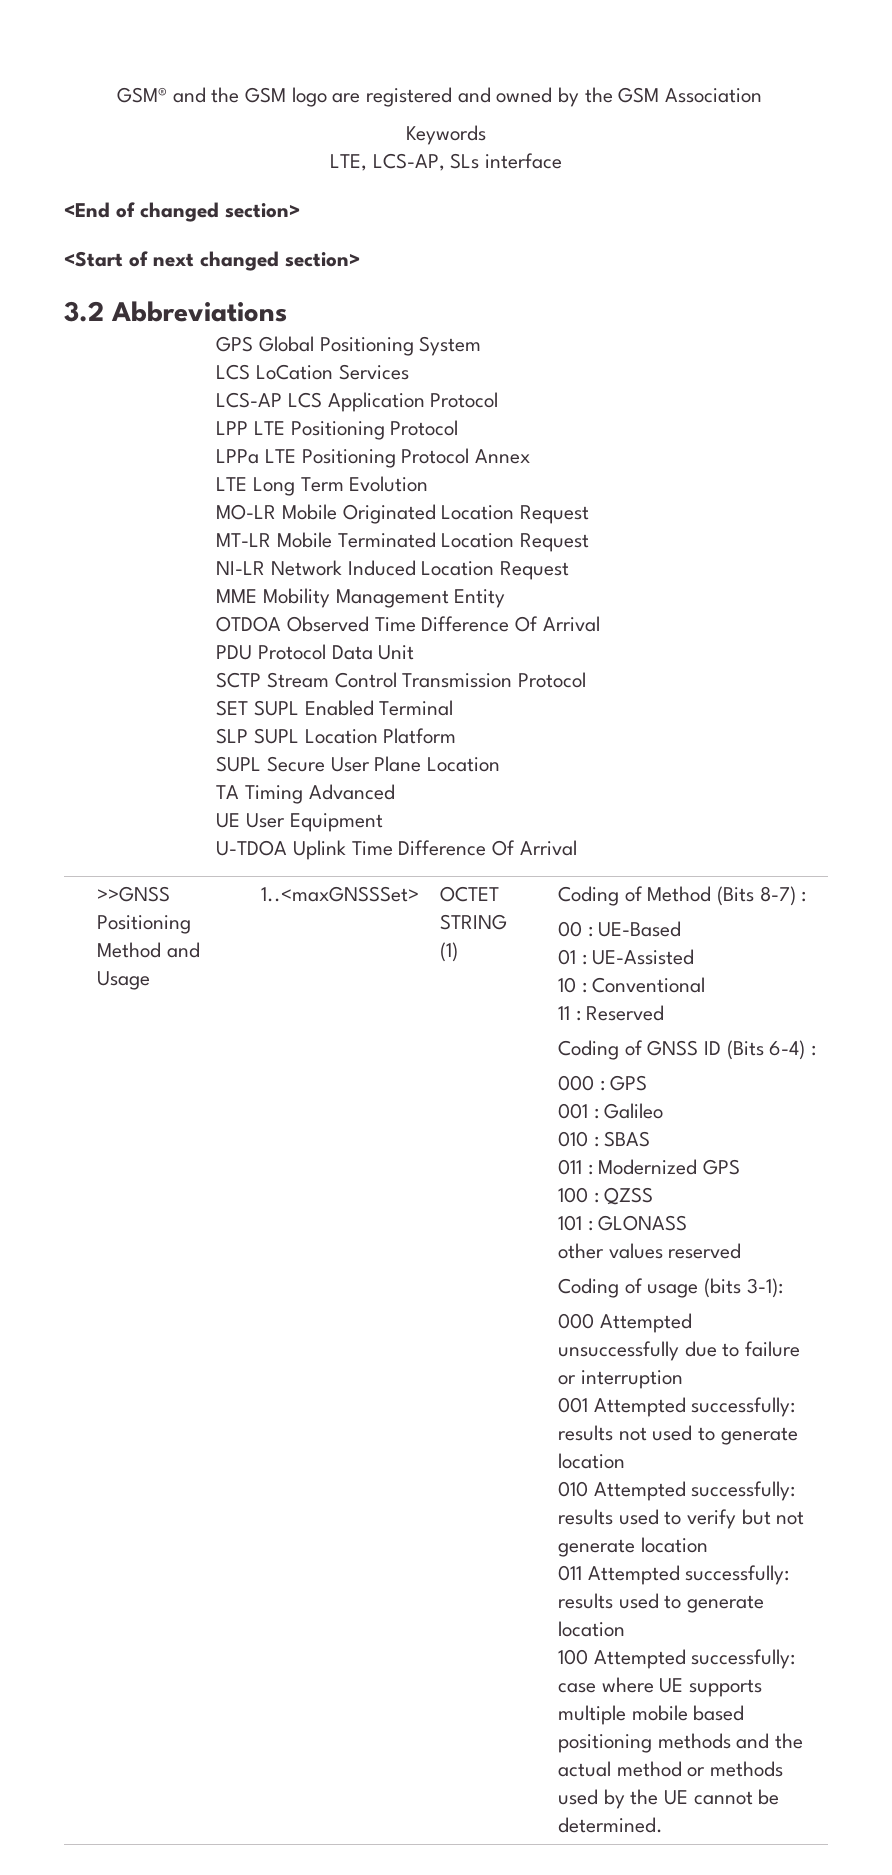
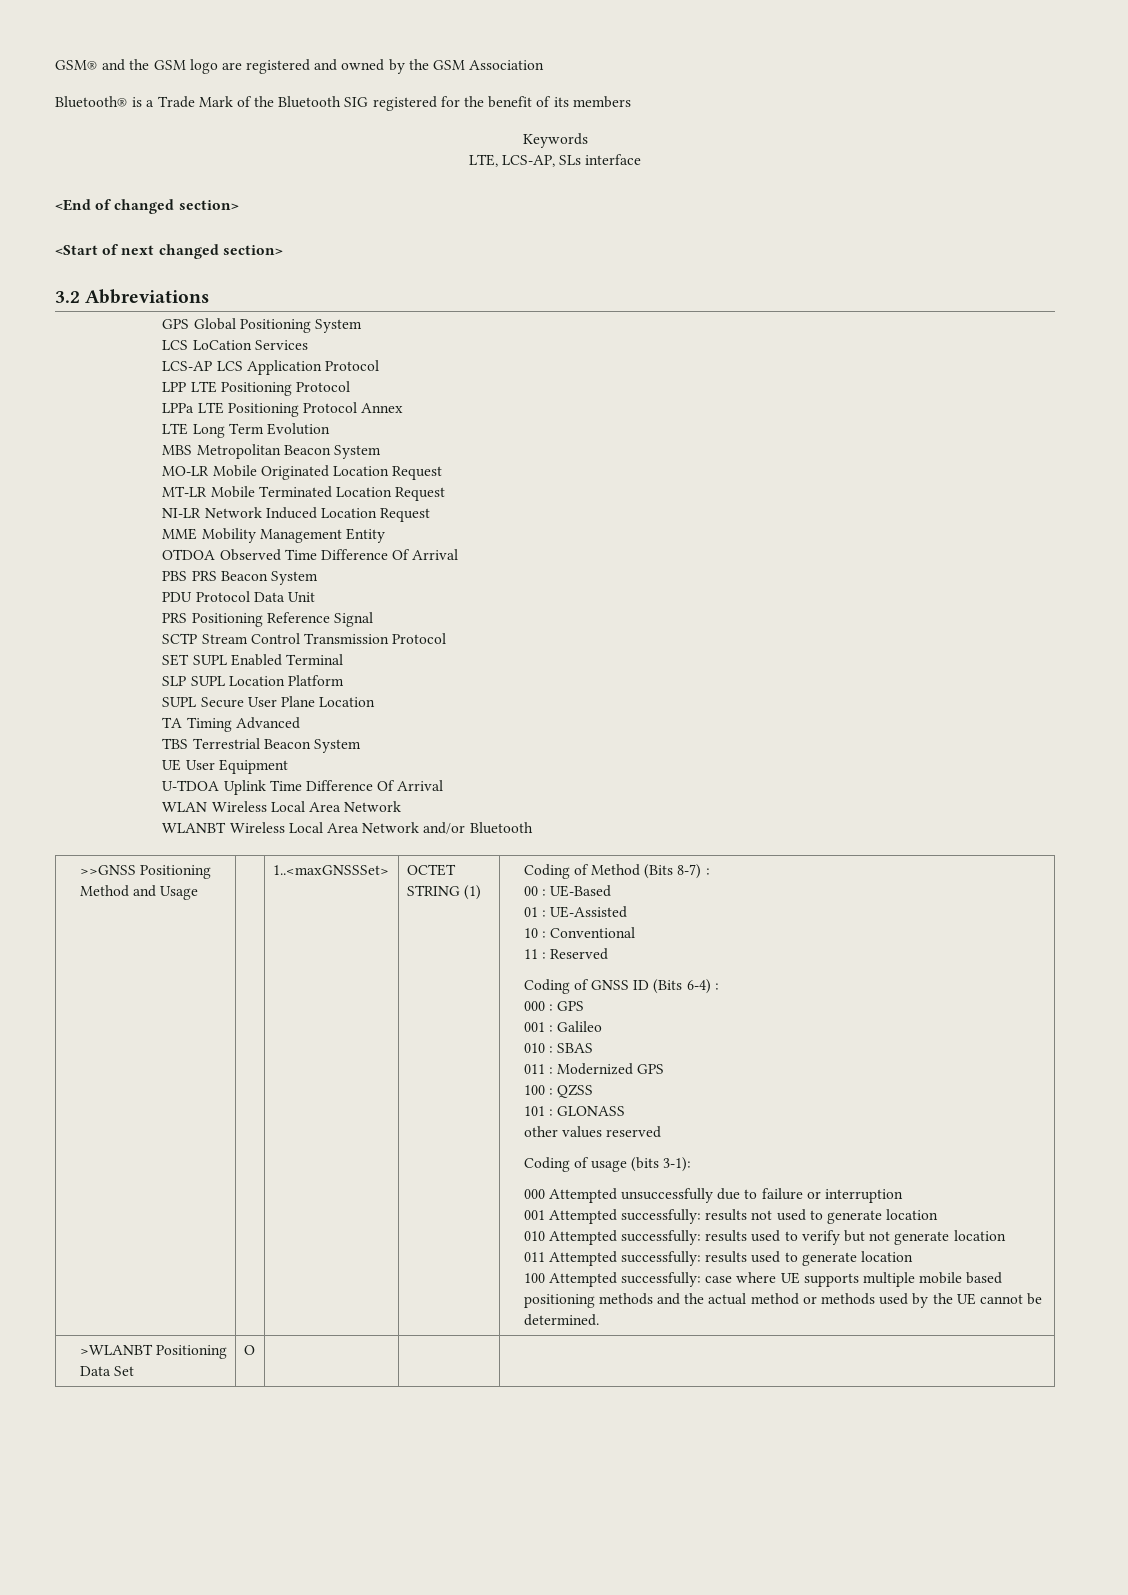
(762, 95) none -> [55,96,631,111] // Bluetooth® is a Trade Mark of the Bluetooth SIG registered for the benefit of its members
(429, 484) none -> [162,444,381,459] // MBS Metropolitan Beacon System
(600, 624) none -> [162,571,318,585] // PBS PRS Beacon System
(415, 652) none -> [162,612,373,627] // PRS Positioning Reference Signal
(395, 792) none -> [162,738,361,753] // TBS Terrestrial Beacon System
(577, 848) none -> [162,801,402,812] [162,822,533,834] // WLAN Wireless Local Area Network // WLANBT Wireless Local Area Network and/or Bluetooth
(664, 1825) none -> [79,1344,227,1359] [79,1366,134,1376] [243,1345,255,1355] // >WLANBT Positioning Data Set | O | | |

